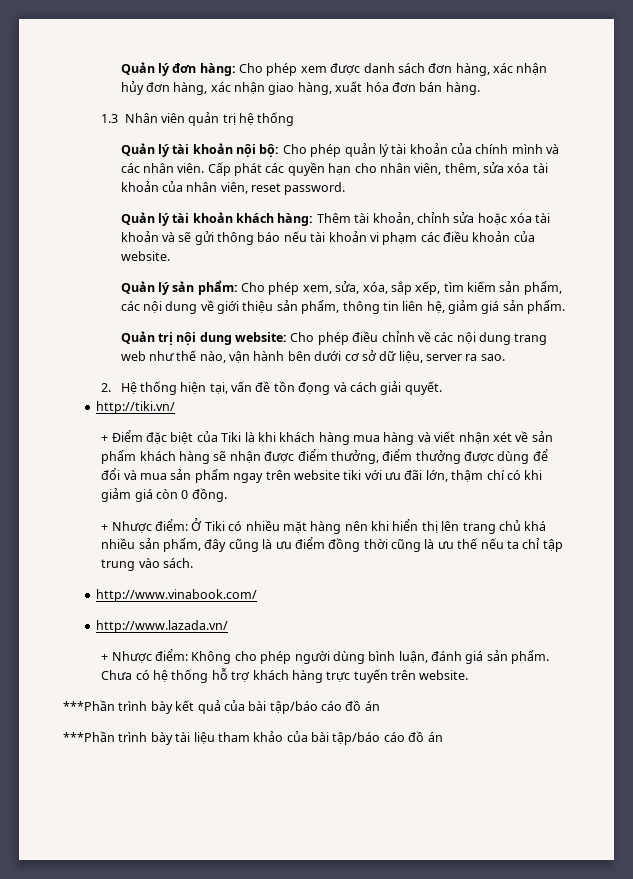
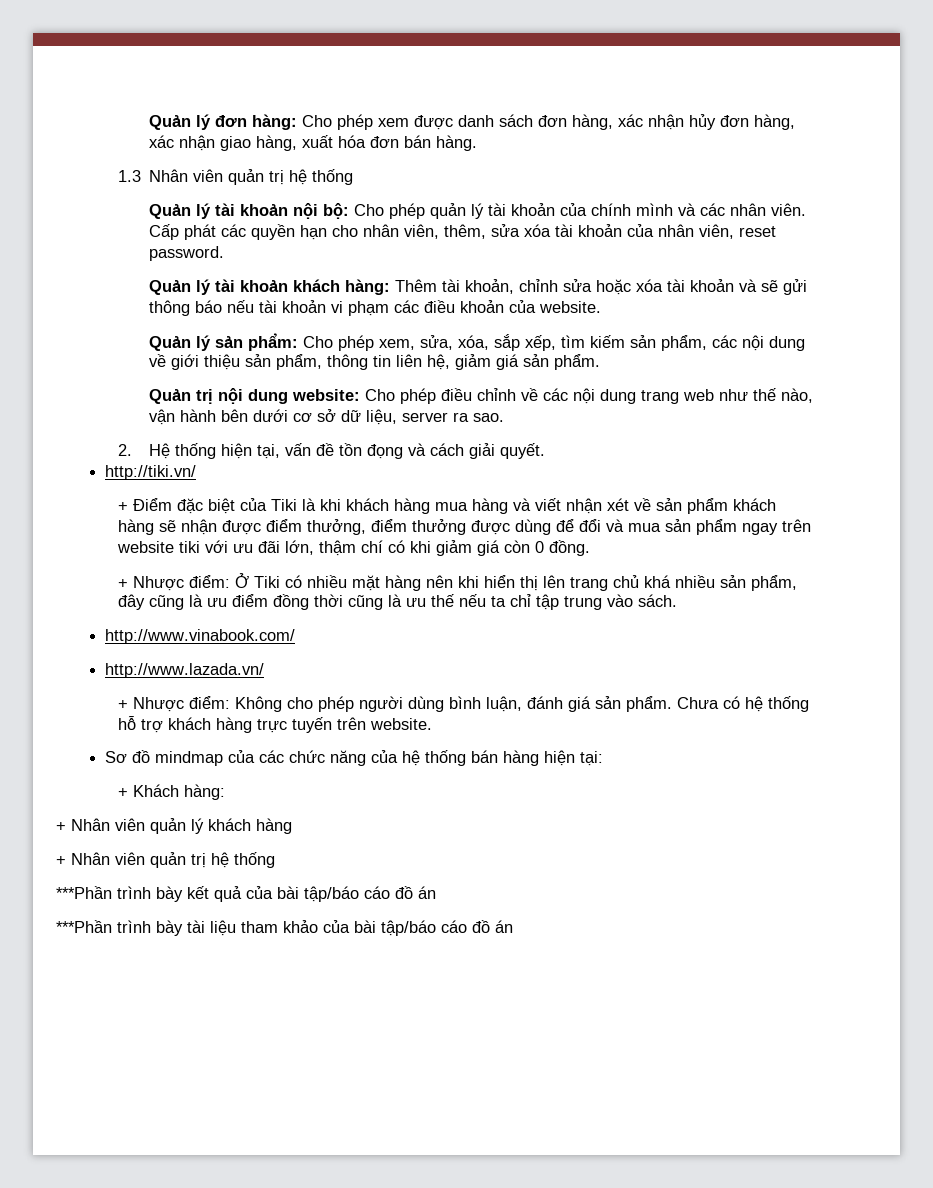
(469, 675) none -> [105,750,604,766] [117,784,225,800] [56,818,292,834] [56,852,275,868] // Sơ đồ mindmap của các chức năng của hệ thống bán hàng hiện tại: // + Khách hàng: // + Nhân viên quản lý khách hàng // + Nhân viên quản trị hệ thống

